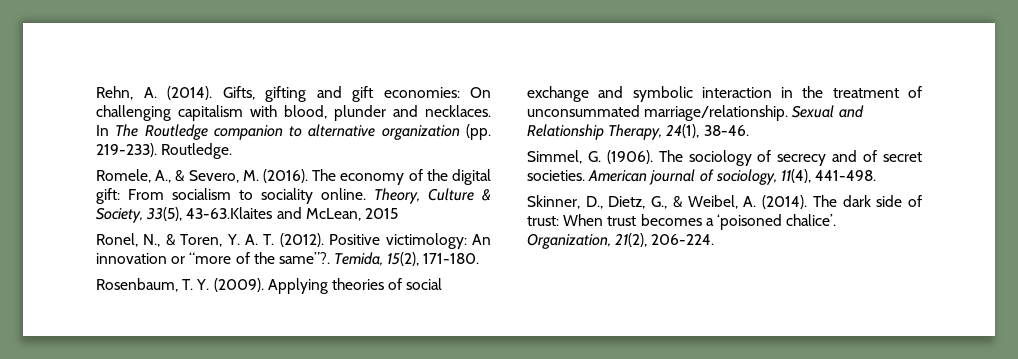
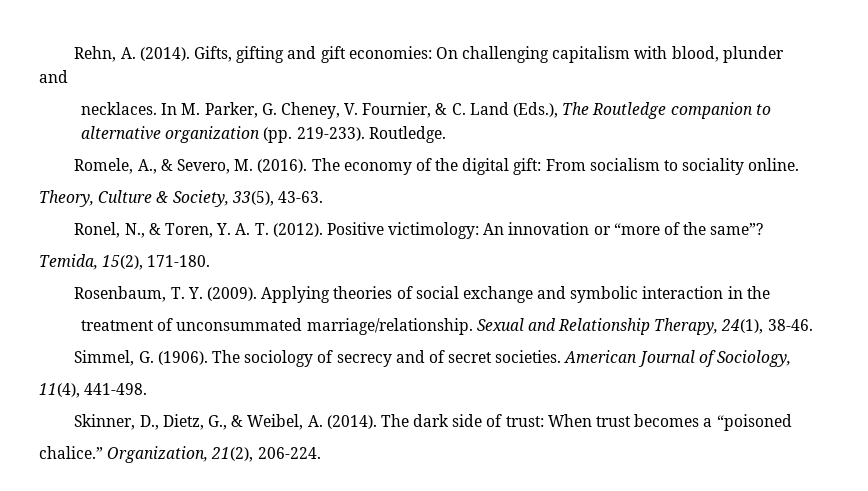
(418, 111) none -> (68, 76) //
(109, 130) none -> [181,102,559,119] M. Parker, G. Cheney, V. Fournier, & C. Land (Eds.),
(366, 194) none -> (800, 164) //
[186,207,398,221] 43-63.Klaites and McLean, 2015 -> [277,191,323,203] 43-63.
[278,252,330,264] same”?. -> [710,223,764,235] same”? //
(824, 92) none -> (770, 292) //
[649,169,777,185] journal of sociology, -> [637,350,792,367] Journal of Sociology, //
[716,214,837,230] ‘poisoned chalice’. -> [716,414,792,431] [39,446,103,459] “poisoned // chalice.”

